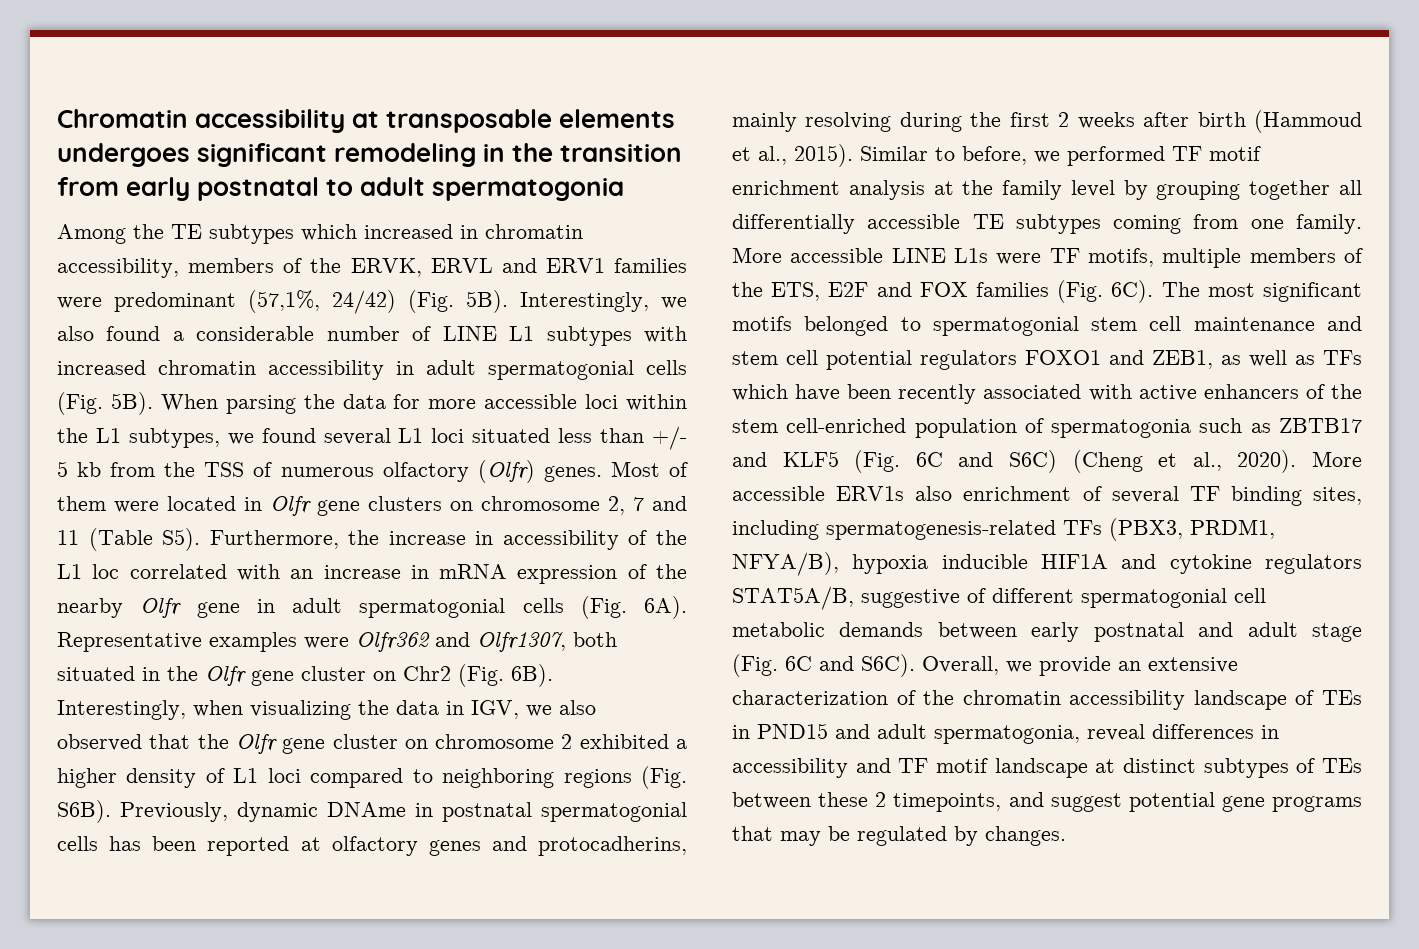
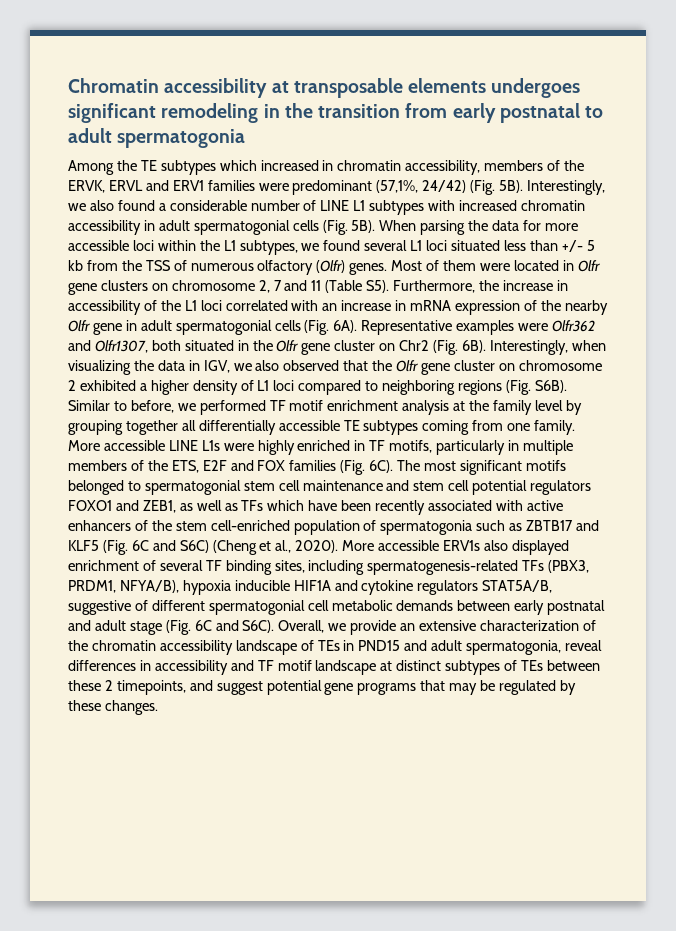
[92,564,120,579] loc -> [200,300,222,311] loci
[120,802,687,822] [57,836,687,856] [732,110,1362,133] [732,144,853,167] Previously, dynamic DNAme in postnatal spermatogonial cells has been reported at olfactory genes and protocadherins, mainly resolving during the first 2 weeks after birth (Hammoud et al., 2015). -> (567, 386) none
[1049,248,1154,267] TF motifs, -> [257,440,520,455] highly enriched in TF motifs, particularly in
(953, 493) none -> [511,540,569,555] displayed
(978, 836) none -> [68,700,101,711] these

